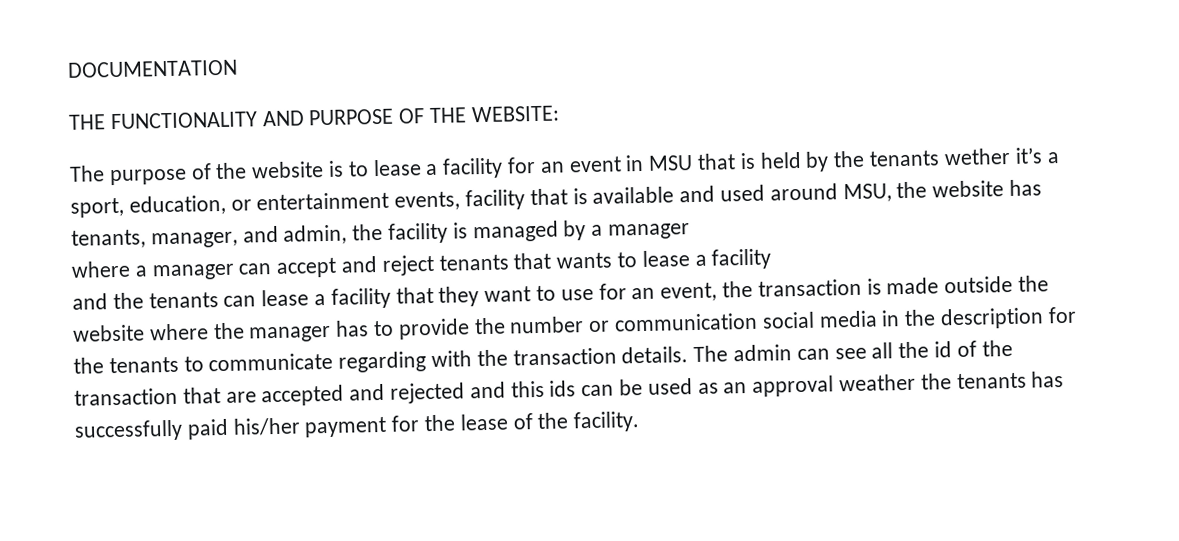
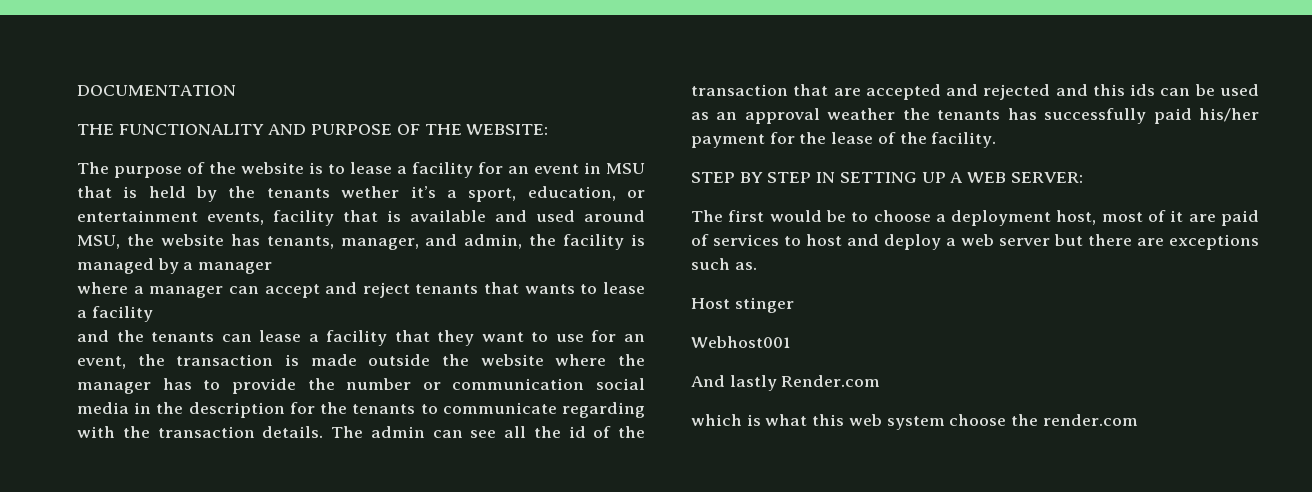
(641, 422) none -> [691,172,1083,183] [691,210,1259,226] [691,234,1259,250] [691,258,757,270] [691,297,794,313] [691,336,790,348] [691,375,881,391] [691,414,1138,430] // STEP BY STEP IN SETTING UP A WEB SERVER: // The first would be to choose a deployment host, most of it are paid of services to host and deploy a web server but there are exceptions such as. // Host stinger // Webhost001 // And lastly Render.com // which is what this web system choose the render.com

